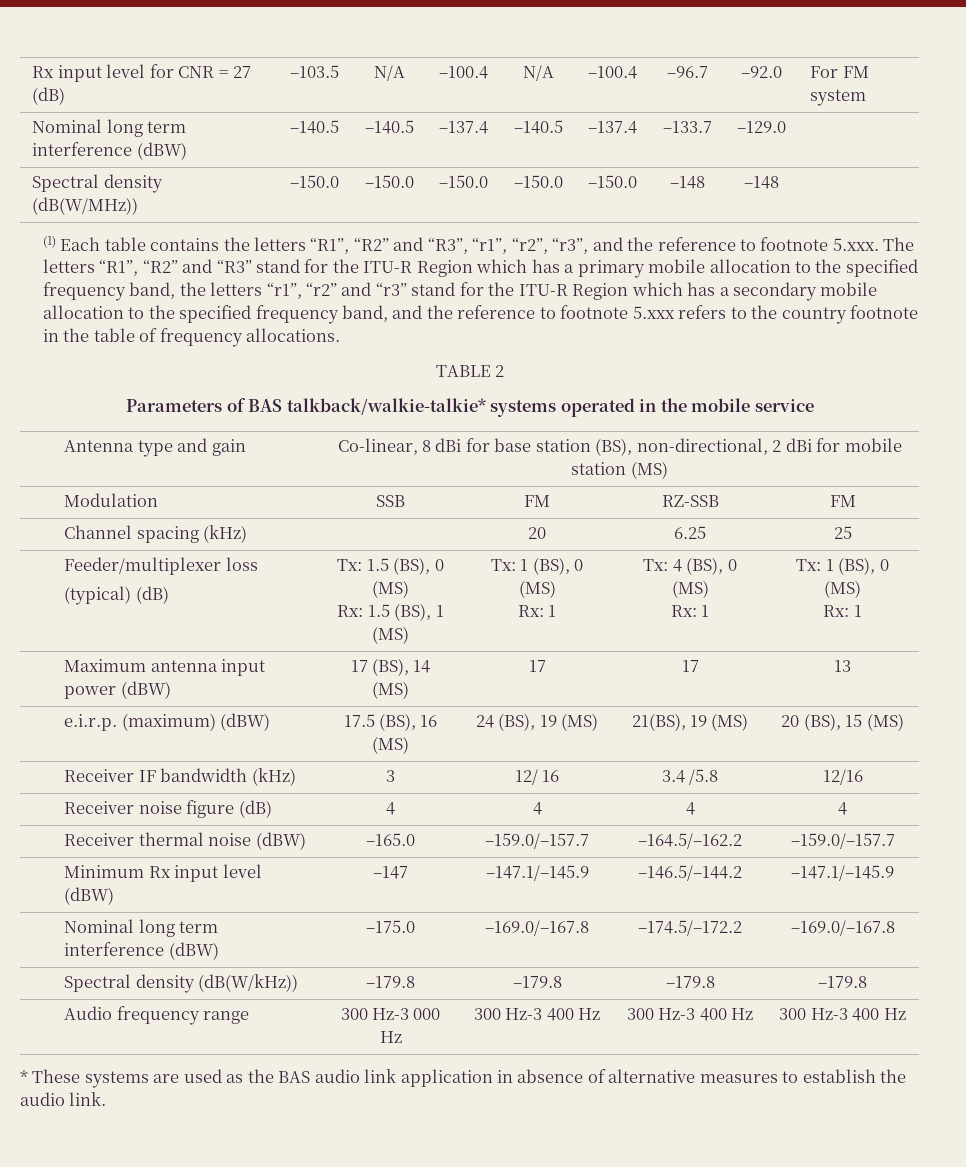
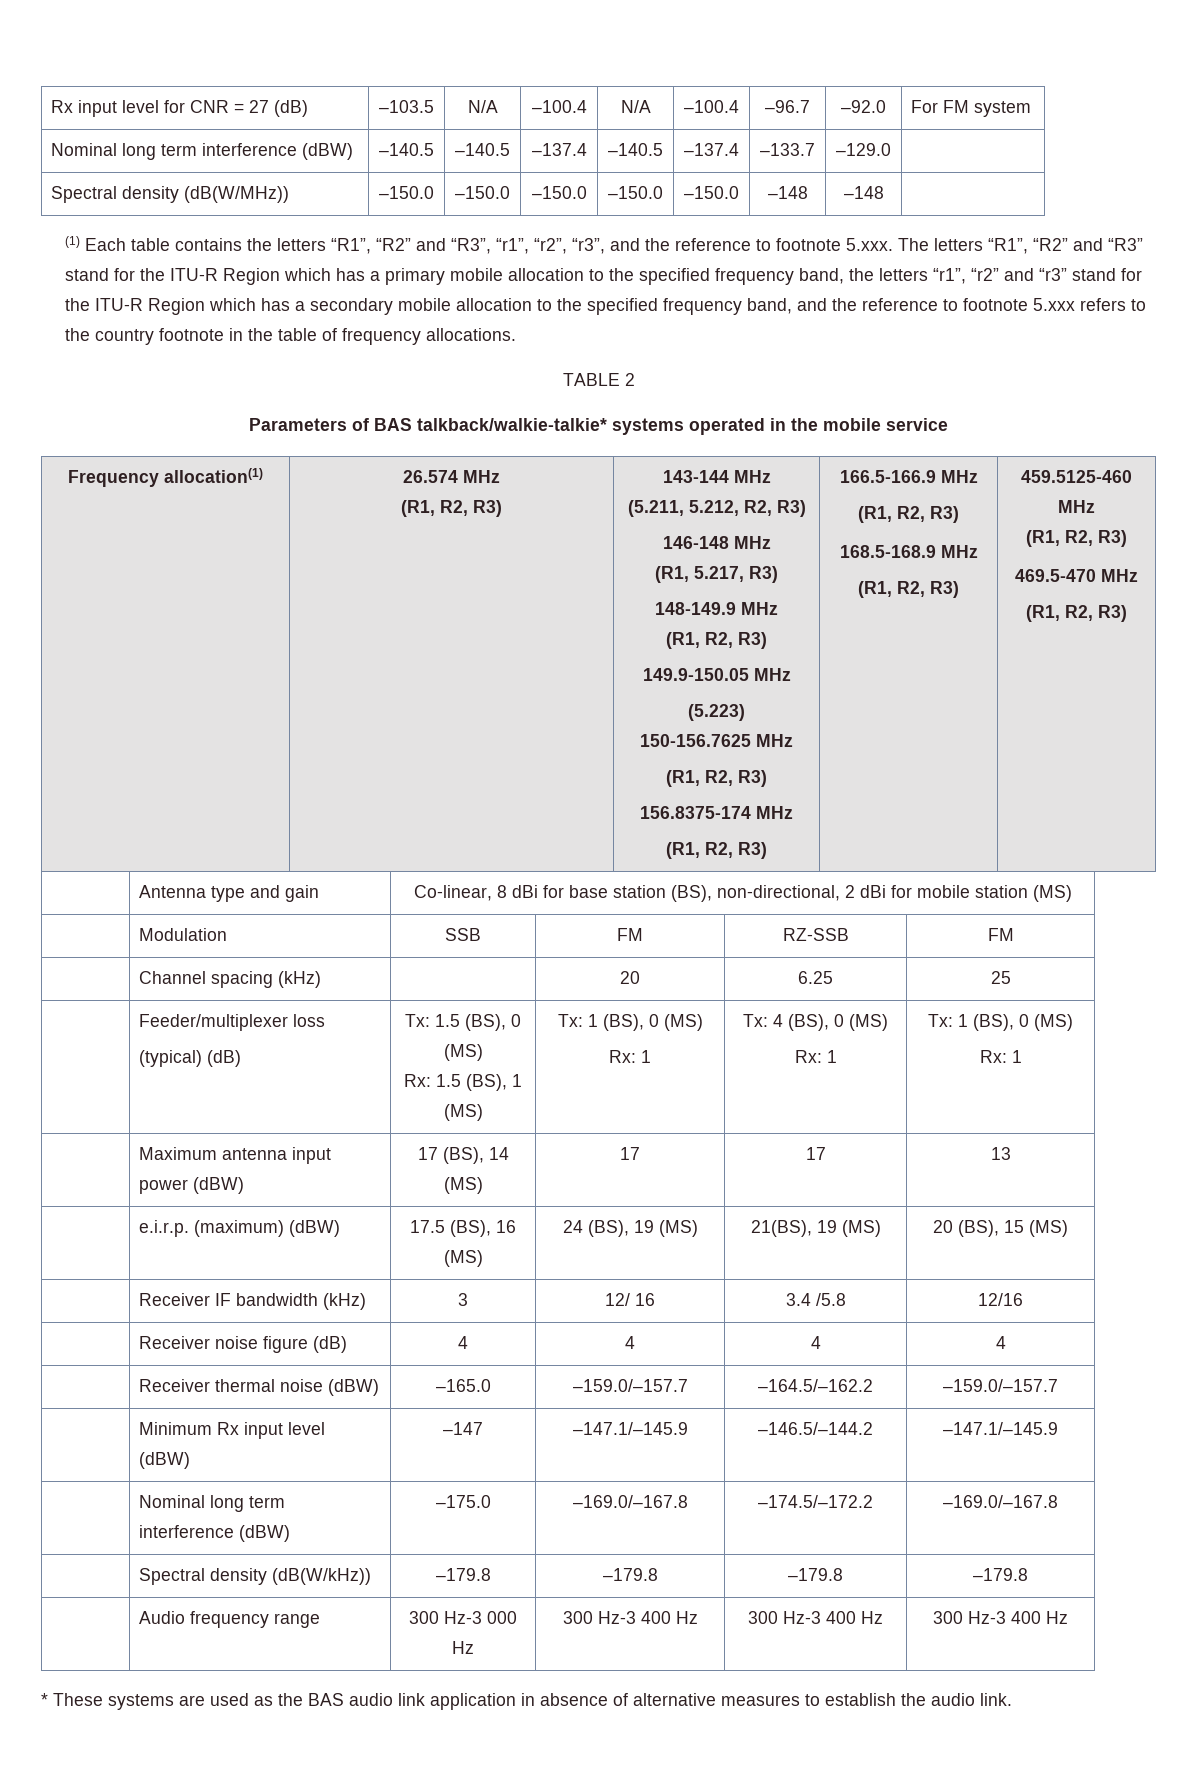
(814, 405) none -> [68,468,263,487] [403,470,500,483] [401,500,502,517] [662,470,771,483] [627,500,806,517] [662,536,771,549] [655,566,778,583] [655,602,778,615] [666,632,767,649] [642,668,791,681] [688,704,745,721] [640,734,793,747] [666,770,767,787] [640,806,793,819] [666,842,767,859] [839,470,978,483] [858,506,959,523] [839,545,978,558] [858,581,959,598] [1021,470,1132,483] [1058,500,1095,513] [1026,530,1127,547] [1015,569,1138,582] [1026,605,1127,622] // Frequency allocation(1) | 26.574 MHz // (R1, R2, R3) | 143-144 MHz // (5.211, 5.212, R2, R3) // 146-148 MHz // (R1, 5.217, R3) // 148-149.9 MHz // (R1, R2, R3) // 149.9-150.05 MHz // (5.223) // 150-156.7625 MHz // (R1, R2, R3) // 156.8375-174 MHz // (R1, R2, R3) | 166.5-166.9 MHz // (R1, R2, R3) // 168.5-168.9 MHz // (R1, R2, R3) | 459.5125-460 MHz // (R1, R2, R3) // 469.5-470 MHz // (R1, R2, R3)

